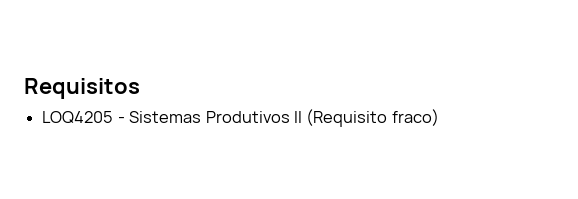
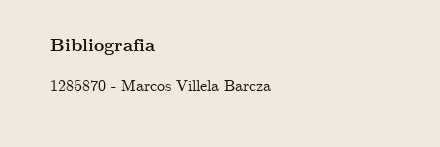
[24,78,140,99] [42,109,439,127] Requisitos // LOQ4205 - Sistemas Produtivos II (Requisito fraco) -> [50,39,156,55] [50,79,271,91] Bibliografia // 1285870 - Marcos Villela Barcza

